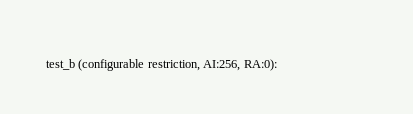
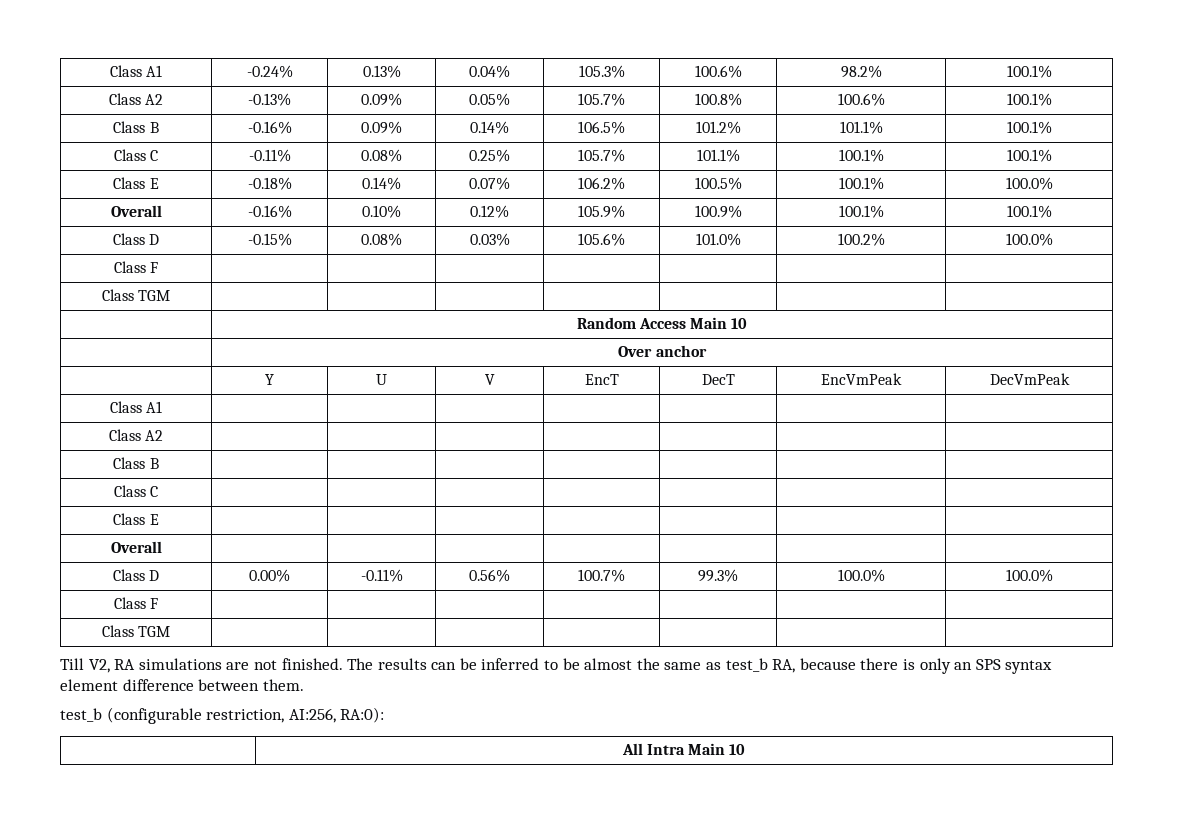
(46, 64) none -> [109,65,163,77] [246,65,293,78] [362,65,401,78] [469,65,510,78] [578,65,625,78] [694,65,742,78] [840,65,882,78] [1006,65,1052,78] [108,93,164,105] [248,93,291,106] [361,93,402,106] [469,93,510,106] [578,93,625,106] [694,93,742,106] [837,93,885,106] [1006,93,1052,106] [113,121,159,133] [247,121,292,134] [361,121,402,134] [470,121,509,134] [578,121,625,134] [695,121,741,134] [839,121,883,134] [1006,121,1052,134] [113,149,159,161] [248,149,291,162] [361,149,402,162] [469,149,510,162] [578,149,625,162] [696,149,740,162] [838,149,884,162] [1006,149,1052,162] [113,177,159,189] [247,177,292,190] [362,177,401,190] [469,177,510,190] [578,177,625,190] [694,177,742,190] [838,177,884,190] [1005,177,1053,190] [110,205,162,217] [247,205,292,218] [362,205,401,218] [470,205,509,218] [578,205,625,218] [694,205,742,218] [838,205,884,218] [1006,205,1052,218] [112,233,160,245] [247,233,292,246] [361,233,402,246] [469,233,510,246] [578,233,625,246] [695,233,741,246] [837,233,885,246] [1005,233,1053,246] [113,261,159,273] [101,289,171,301] [576,317,748,329] [618,345,707,357] [265,374,274,385] [376,374,387,385] [484,374,495,385] [584,374,619,385] [701,374,735,385] [821,373,902,385] [989,373,1070,385] [109,401,163,413] [108,429,164,441] [113,457,159,469] [113,485,159,497] [113,513,159,525] [110,541,162,553] [112,569,160,581] [249,569,290,582] [360,569,403,582] [469,569,510,582] [578,569,625,582] [698,569,738,582] [837,569,885,582] [1005,569,1053,582] [113,597,159,609] [101,625,171,637] [60,658,1053,674] [60,679,304,691] Class A1 | -0.24% | 0.13% | 0.04% | 105.3% | 100.6% | 98.2% | 100.1% // Class A2 | -0.13% | 0.09% | 0.05% | 105.7% | 100.8% | 100.6% | 100.1% // Class B | -0.16% | 0.09% | 0.14% | 106.5% | 101.2% | 101.1% | 100.1% // Class C | -0.11% | 0.08% | 0.25% | 105.7% | 101.1% | 100.1% | 100.1% // Class E | -0.18% | 0.14% | 0.07% | 106.2% | 100.5% | 100.1% | 100.0% // Overall | -0.16% | 0.10% | 0.12% | 105.9% | 100.9% | 100.1% | 100.1% // Class D | -0.15% | 0.08% | 0.03% | 105.6% | 101.0% | 100.2% | 100.0% // Class F | | | | | | | // Class TGM | | | | | | | // | Random Access Main 10 // | Over anchor // | Y | U | V | EncT | DecT | EncVmPeak | DecVmPeak // Class A1 | | | | | | | // Class A2 | | | | | | | // Class B | | | | | | | // Class C | | | | | | | // Class E | | | | | | | // Overall | | | | | | | // Class D | 0.00% | -0.11% | 0.56% | 100.7% | 99.3% | 100.0% | 100.0% // Class F | | | | | | | // Class TGM | | | | | | | // Till V2, RA simulations are not finished. The results can be inferred to be almost the same as test_b RA, because there is only an SPS syntax element difference between them. //
(277, 65) none -> [621,743,746,755] // | All Intra Main 10

